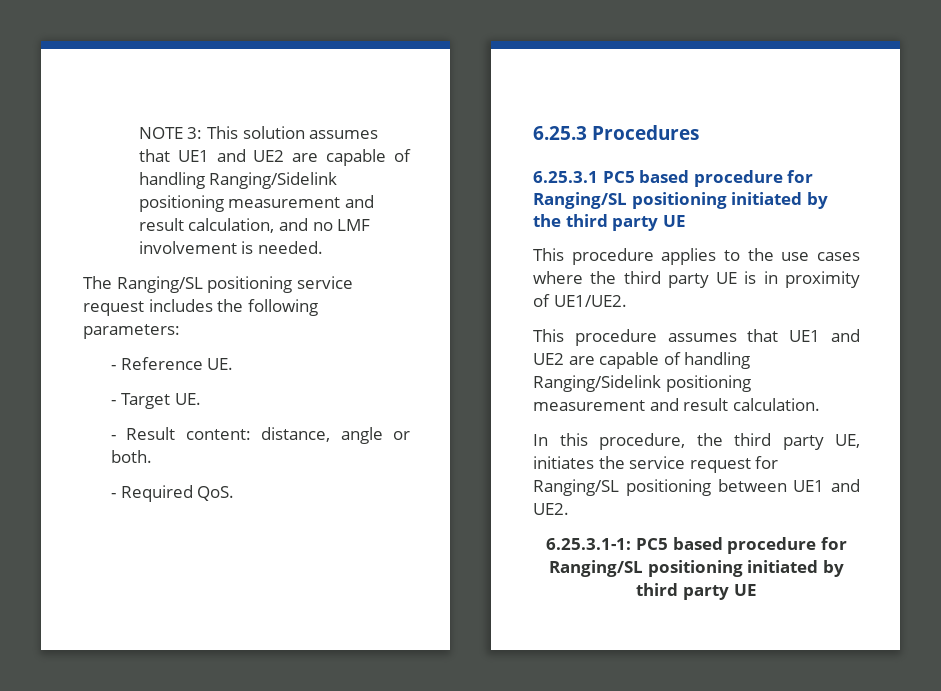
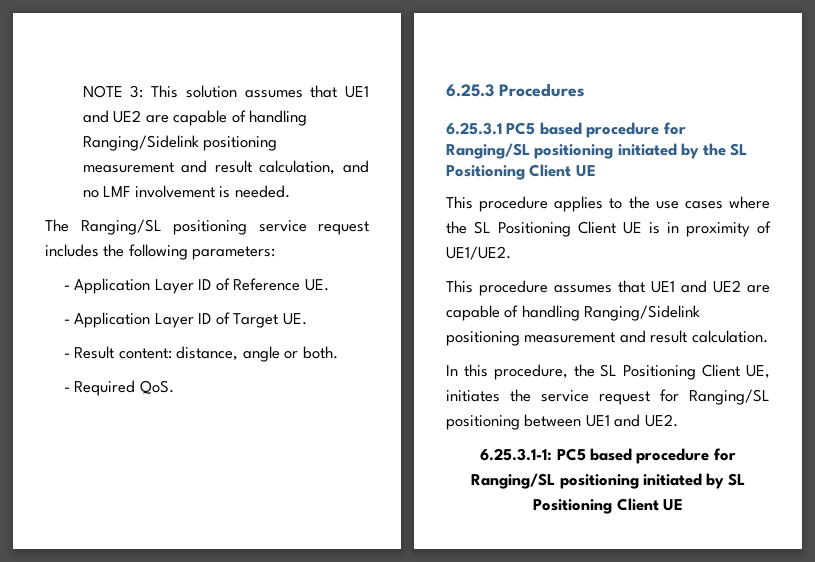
(116, 367) none -> [74,278,230,294] Application Layer ID of
(116, 402) none -> [74,312,230,328] Application Layer ID of
[565,214,659,231] third party -> [730,143,748,156] [446,164,572,180] SL Positioning Client
[623,271,709,288] third party -> [474,221,616,237] SL Positioning Client
[734,433,824,450] third party -> [600,364,741,380] SL Positioning Client
[636,583,729,600] third party -> [727,473,745,486] [533,498,659,514] SL Positioning Client

